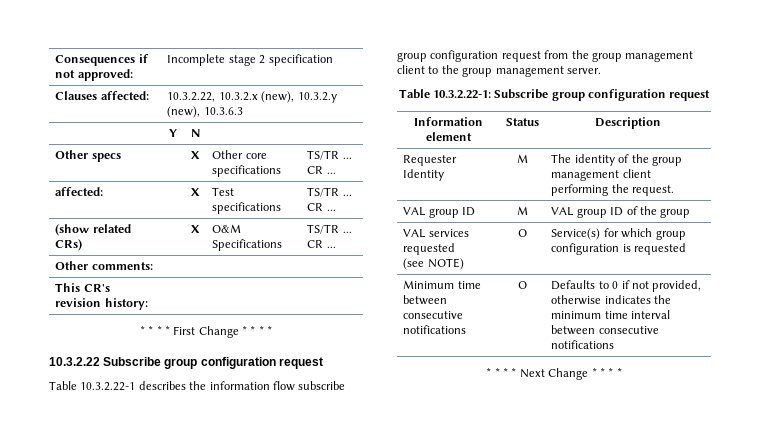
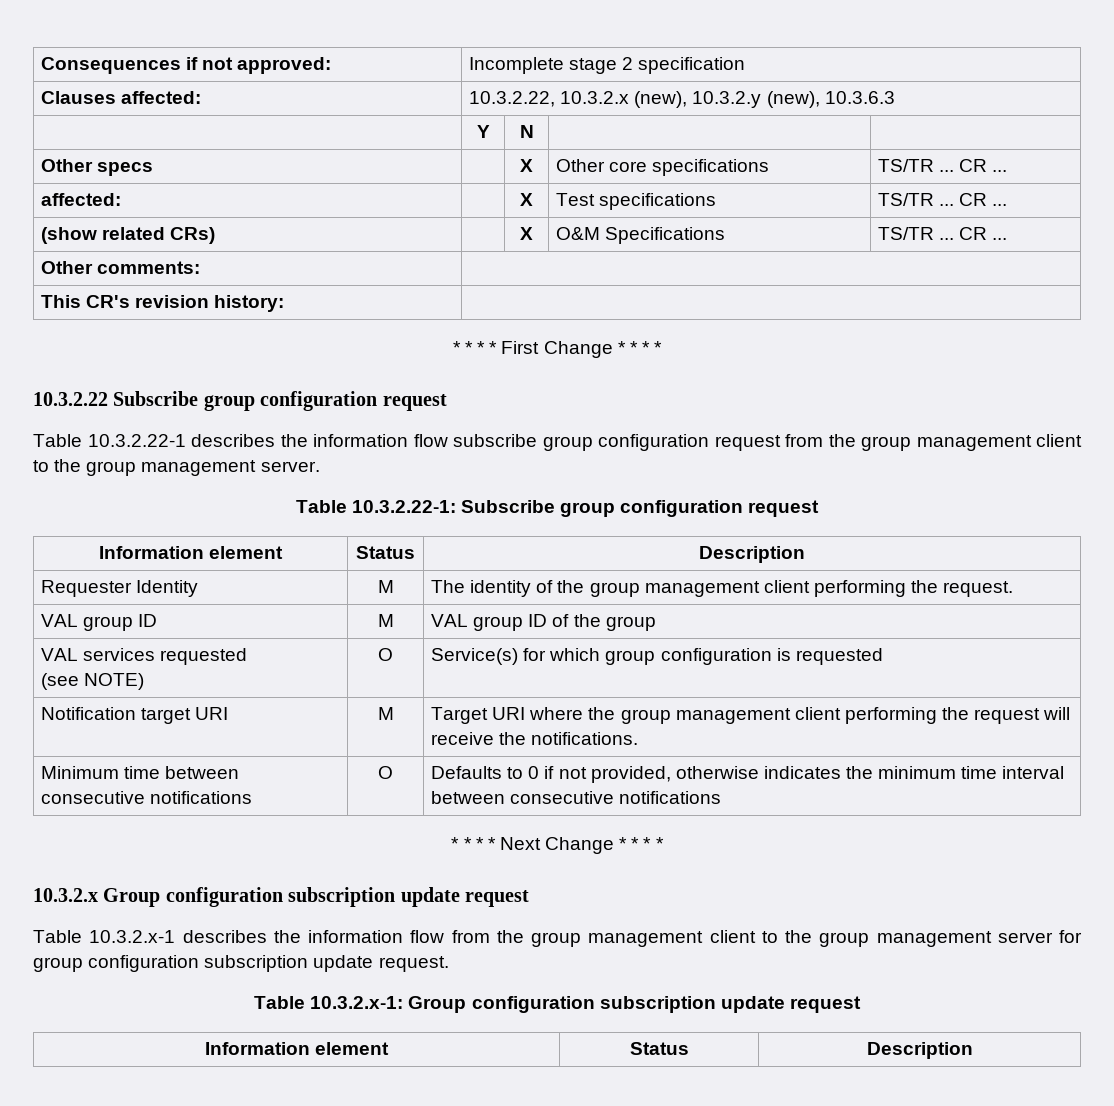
(687, 249) none -> [40,707,229,724] [377,707,394,720] [430,707,1071,724] [430,732,639,745] // Notification target URI | M | Target URI where the group management client performing the request will receive the notifications.
(622, 372) none -> [33,887,529,907] [33,930,1082,947] [33,955,449,972] [254,996,861,1013] [204,1042,390,1055] [629,1042,689,1055] [866,1042,973,1059] // 10.3.2.x Group configuration subscription update request // Table 10.3.2.x-1 describes the information flow from the group management client to the group management server for group configuration subscription update request. // Table 10.3.2.x-1: Group configuration subscription update request // Information element | Status | Description

